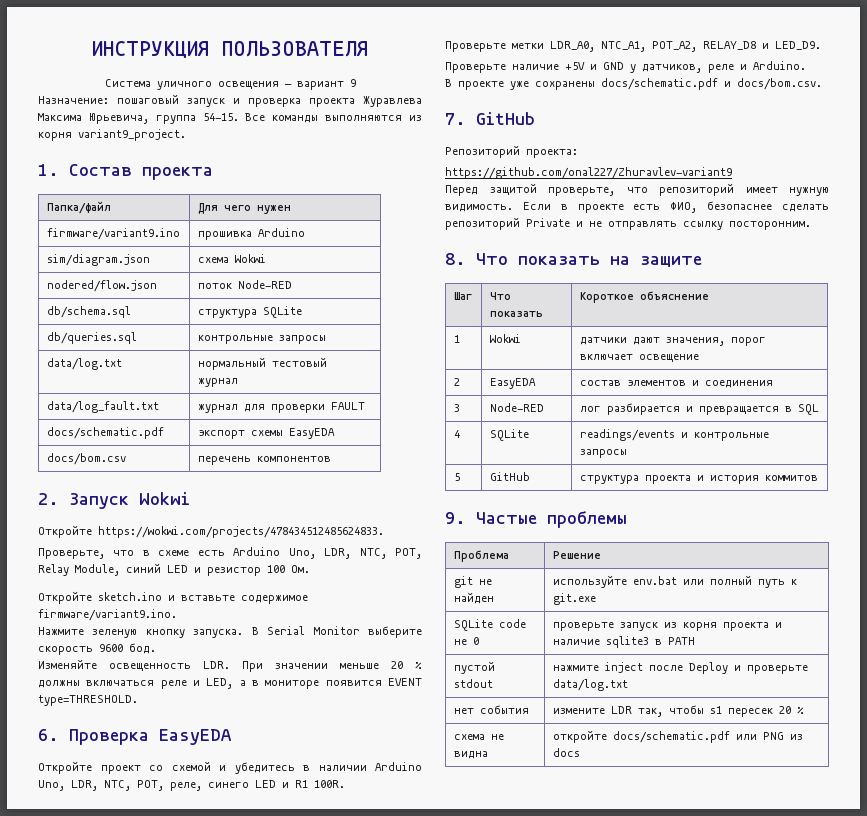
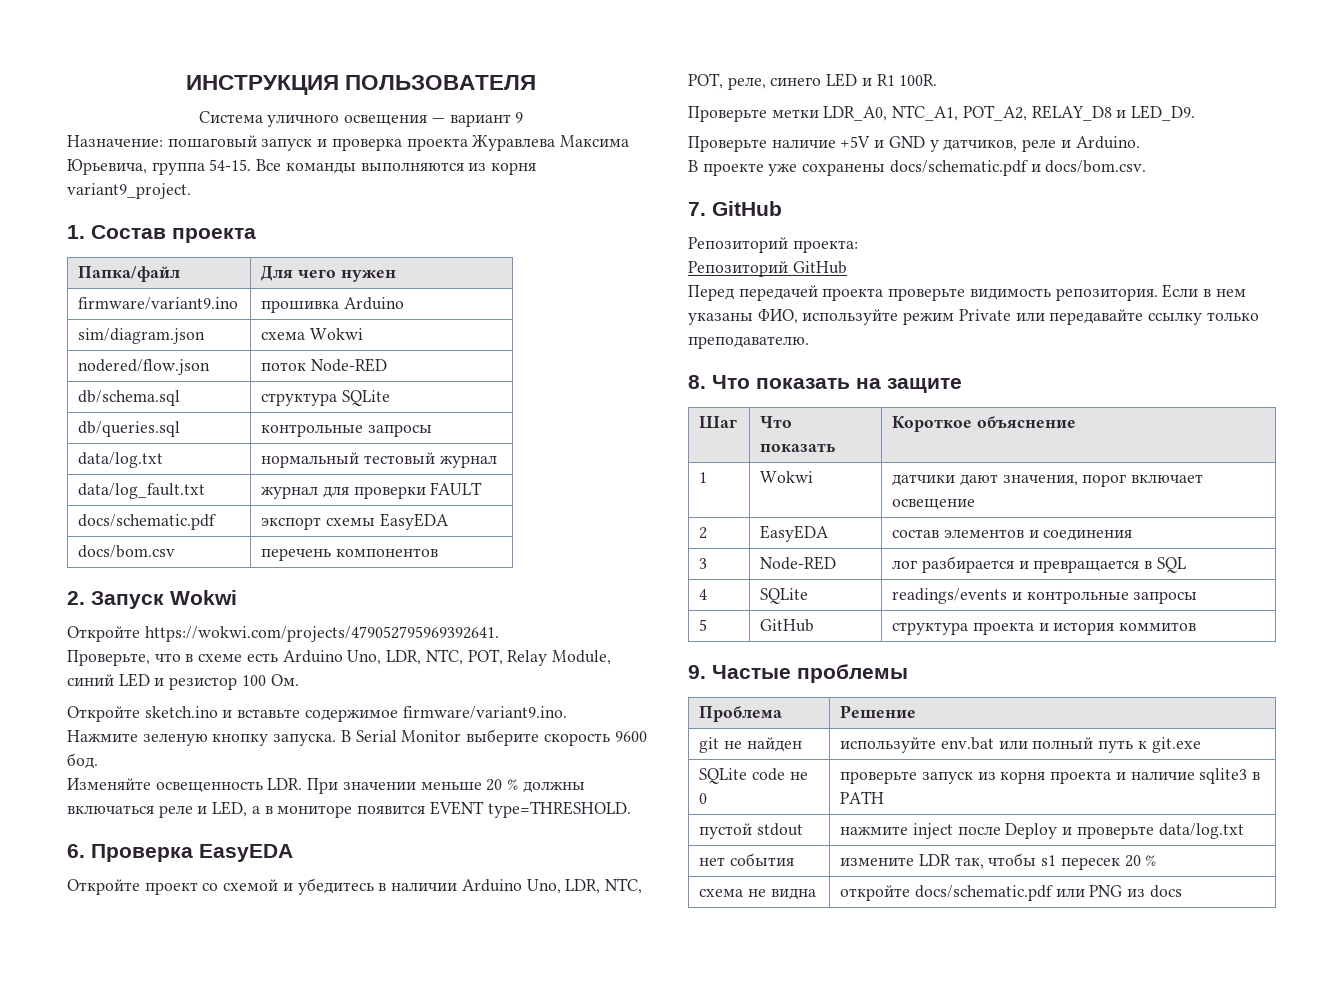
[98,526,384,538] https://wokwi.com/projects/478434512485624833. -> [144,626,499,642] https://wokwi.com/projects/479052795969392641.
[445,167,732,179] https://github.com/onal227/Zhuravlev-variant9 -> [688,261,847,277] Репозиторий GitHub
[489,183,829,196] [445,201,829,213] [445,217,811,230] защитой проверьте, что репозиторий имеет нужную видимость. Если в проекте есть ФИО, безопаснее сделать репозиторий Private и не отправлять ссылку посторонним. -> [738,284,1246,301] [688,309,1259,325] [688,336,809,349] передачей проекта проверьте видимость репозитория. Если в нем указаны ФИО, используйте режим Private или передавайте ссылку только преподавателю.

